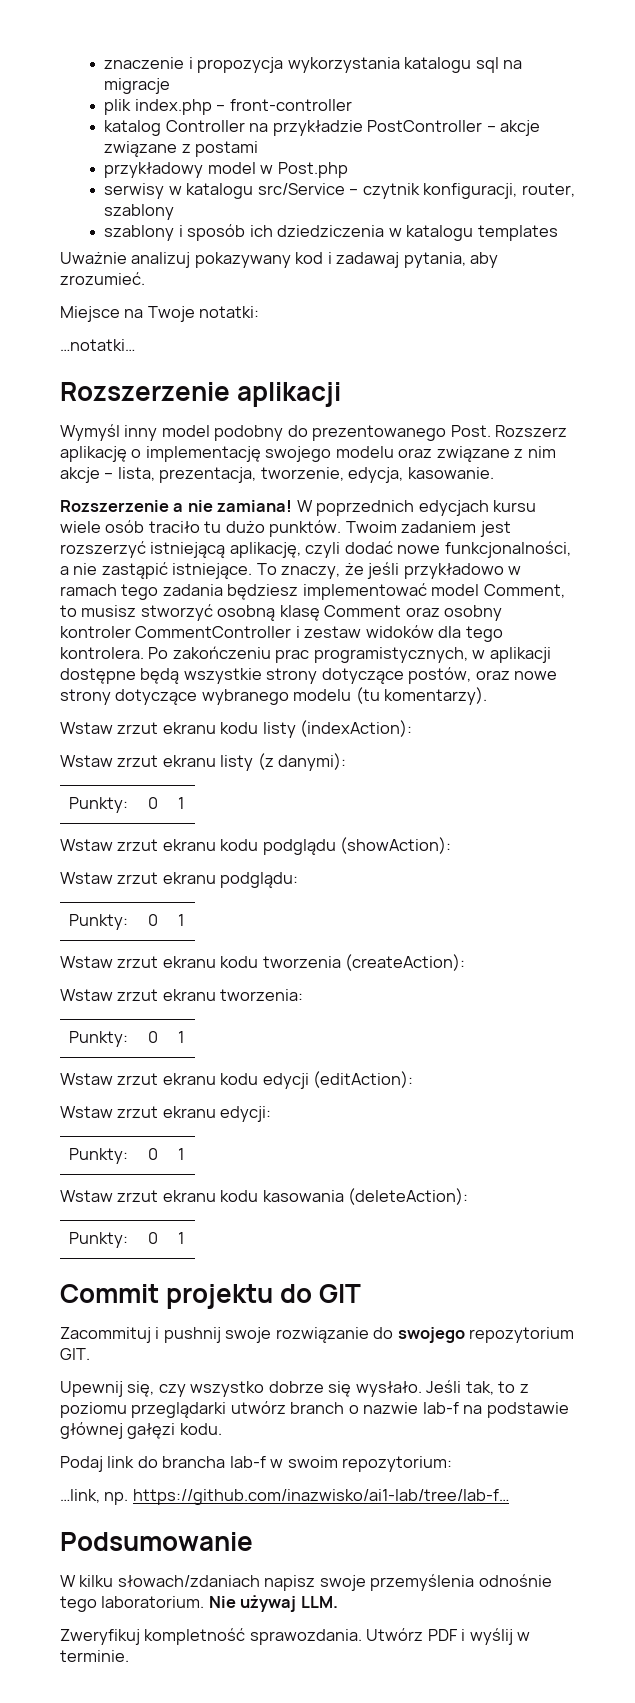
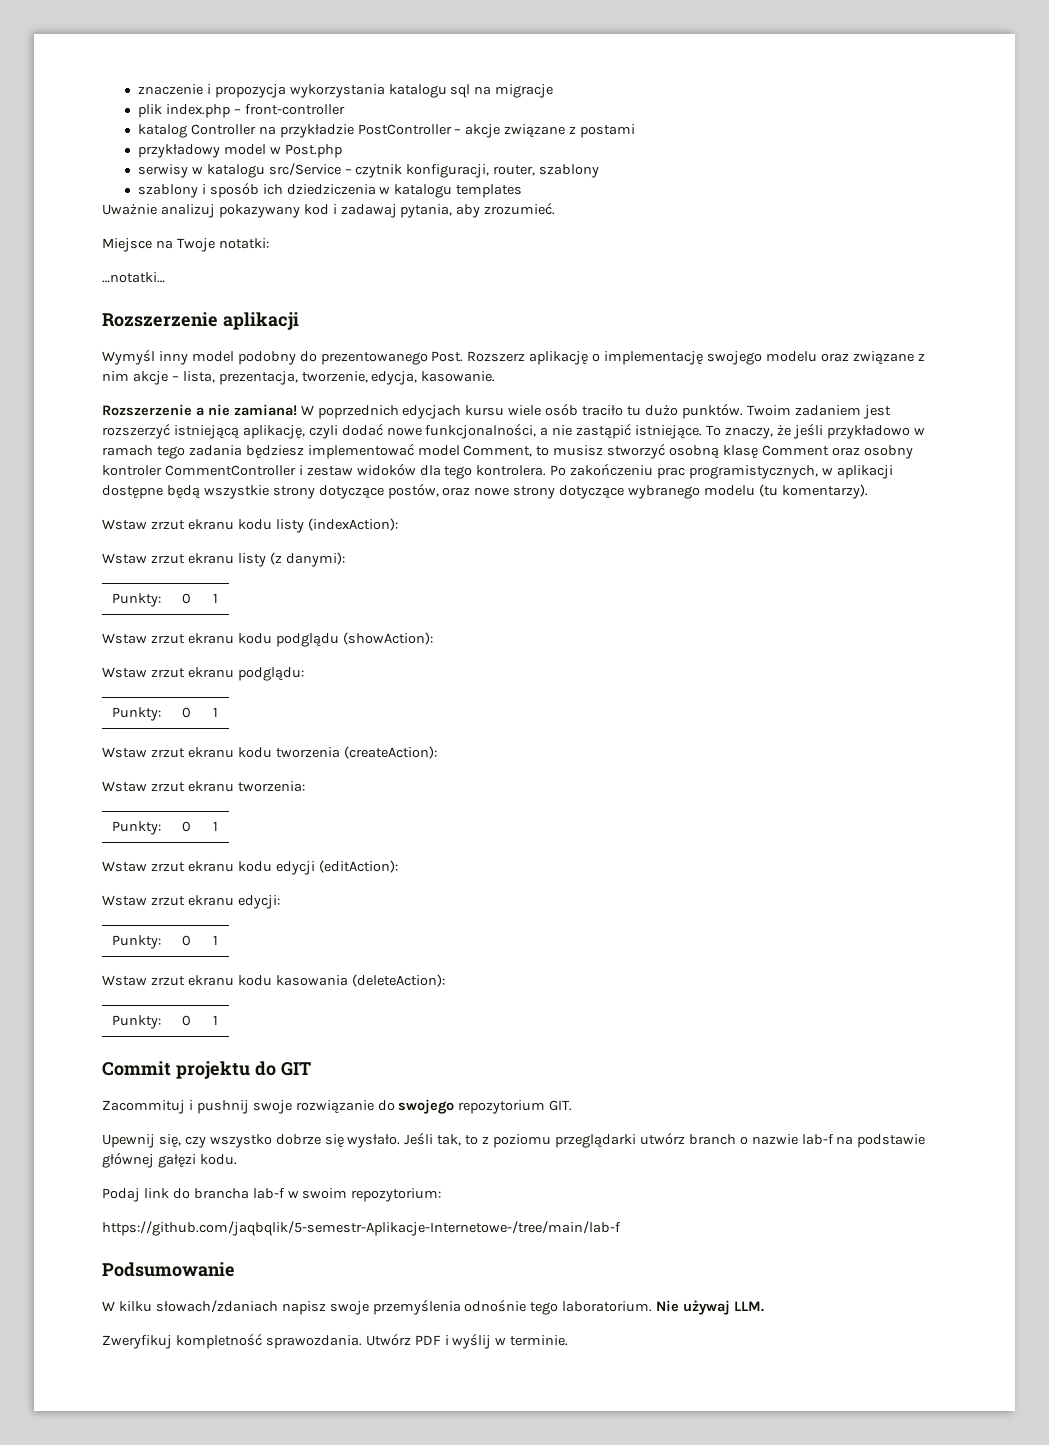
[60,1489,509,1505] …link, np. https://github.com/inazwisko/ai1-lab/tree/lab-f… -> [102,1221,621,1236] https://github.com/jaqbqlik/5-semestr-Aplikacje-Internetowe-/tree/main/lab-f

